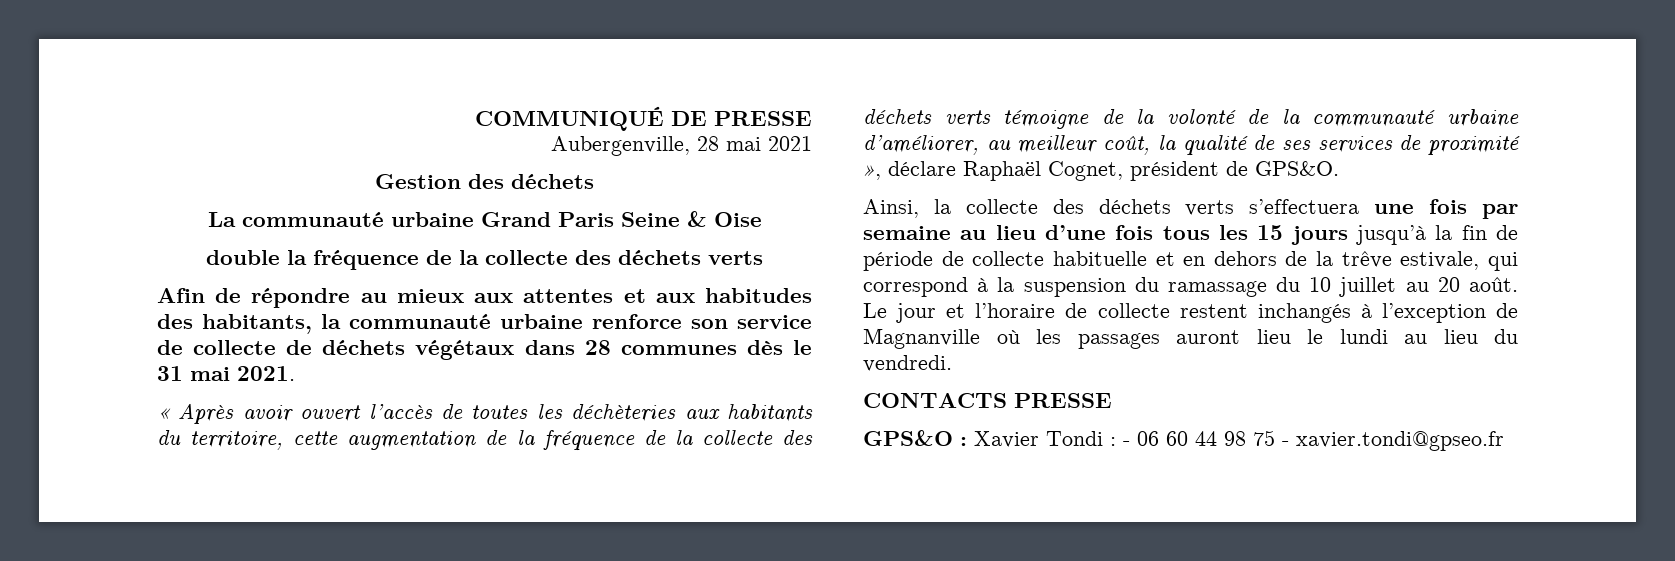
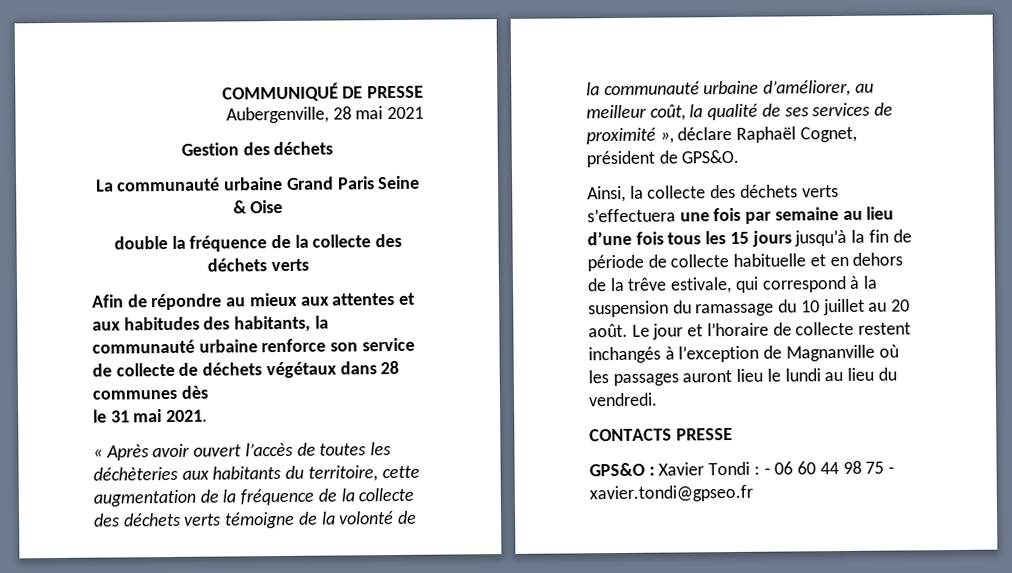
(783, 347) none -> (208, 392) //

